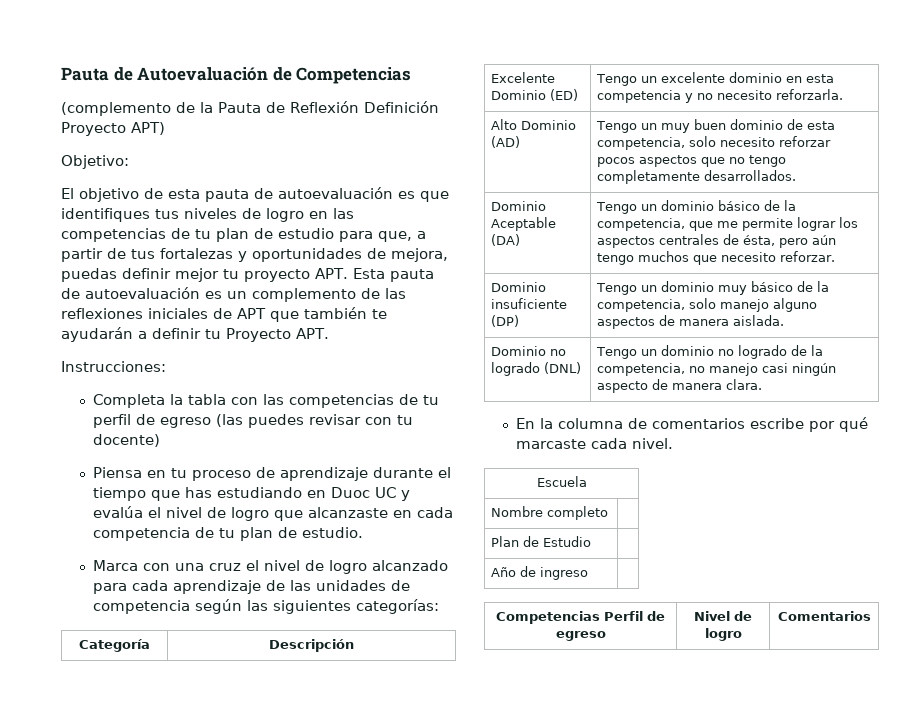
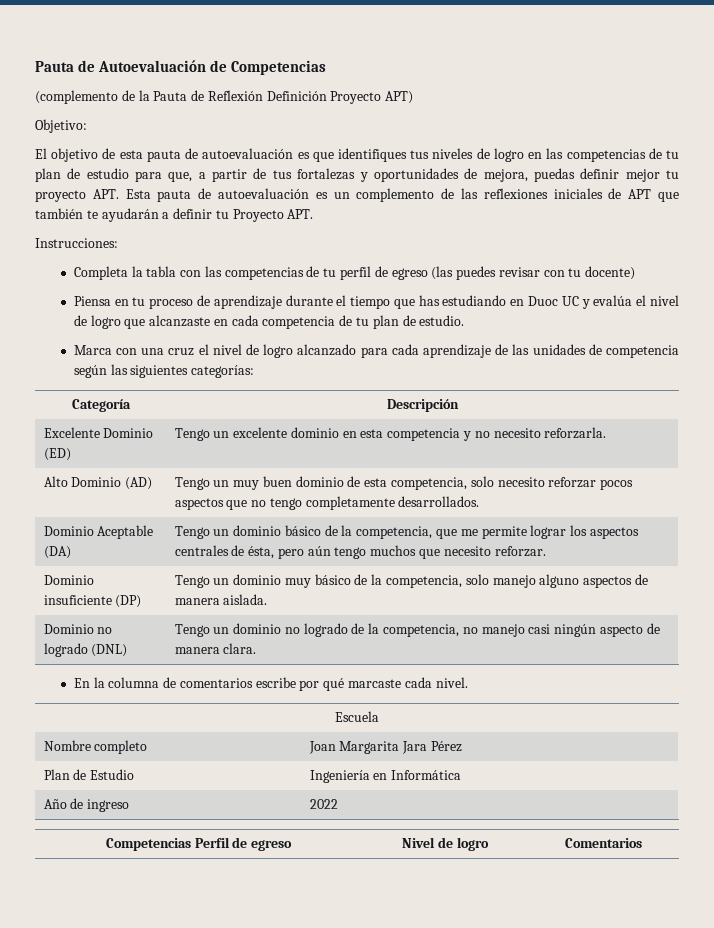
(609, 513) none -> [308,741,462,754] Joan Margarita Jara Pérez
(592, 541) none -> [309,770,462,783] Ingeniería en Informática
(589, 573) none -> [309,799,338,809] 2022

